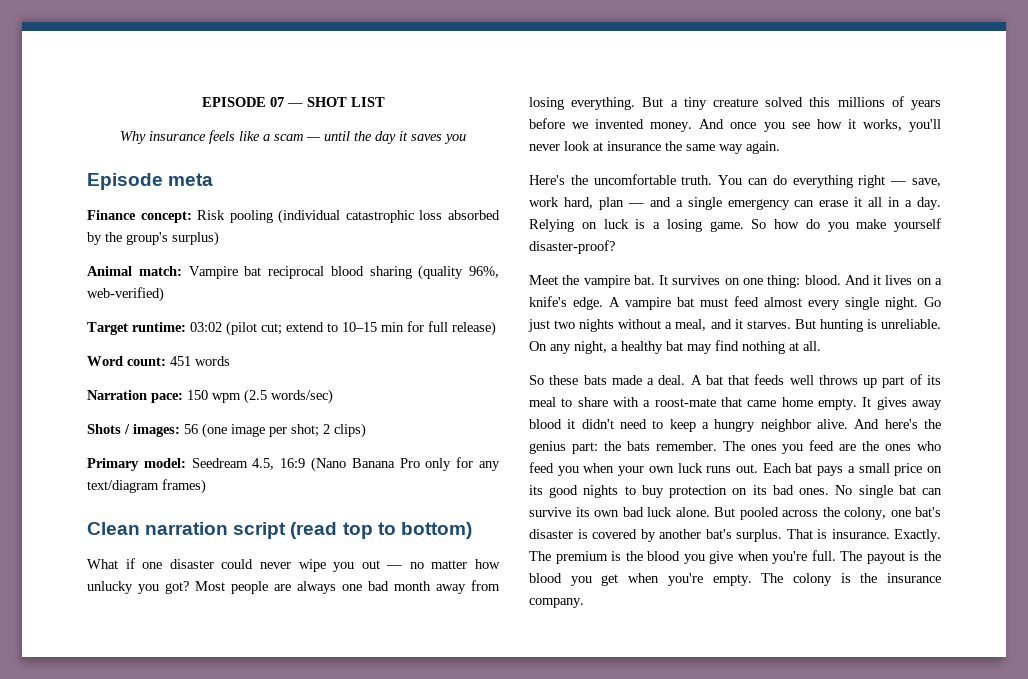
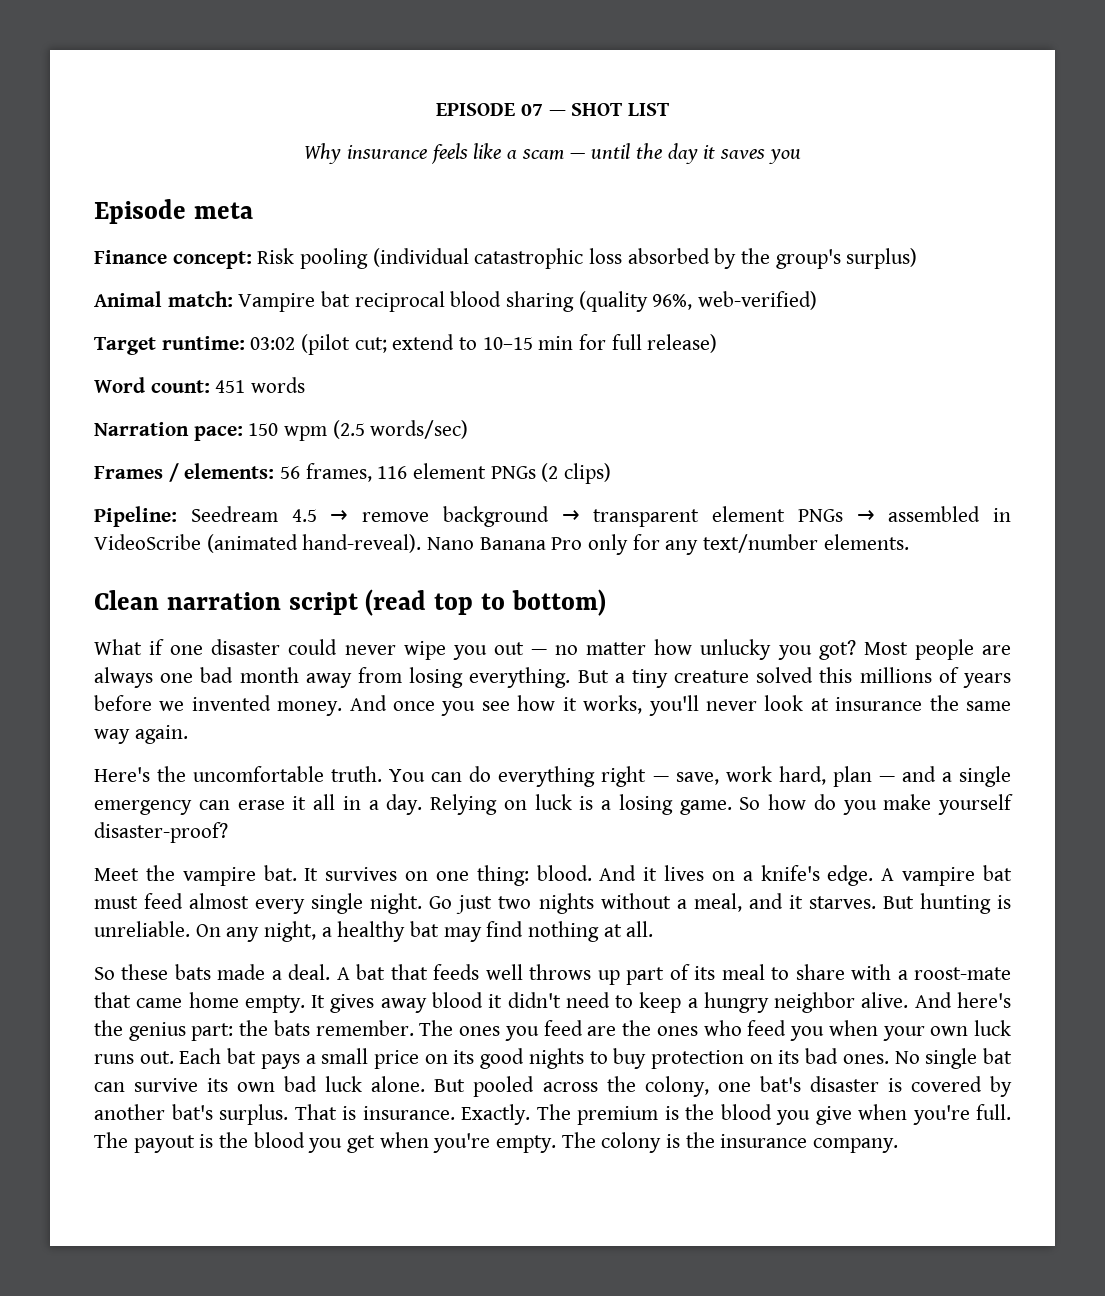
[87,423,366,438] [87,457,346,472] Shots / images: 56 (one image per shot; 2 clips) // Primary model: Seedream 4.5, 16:9 (Nano -> [94,463,612,484] [94,506,1011,527] [94,534,475,553] Frames / elements: 56 frames, 116 element PNGs (2 clips) // Pipeline: Seedream 4.5 → remove background → transparent element PNGs → assembled in VideoScribe (animated hand-reveal). Nano
[87,479,206,494] text/diagram frames) -> [703,534,909,553] text/number elements.

